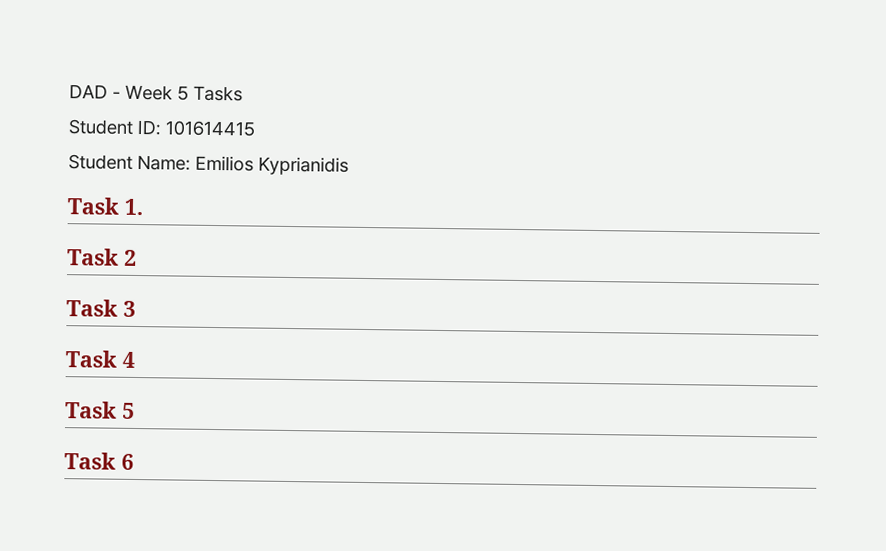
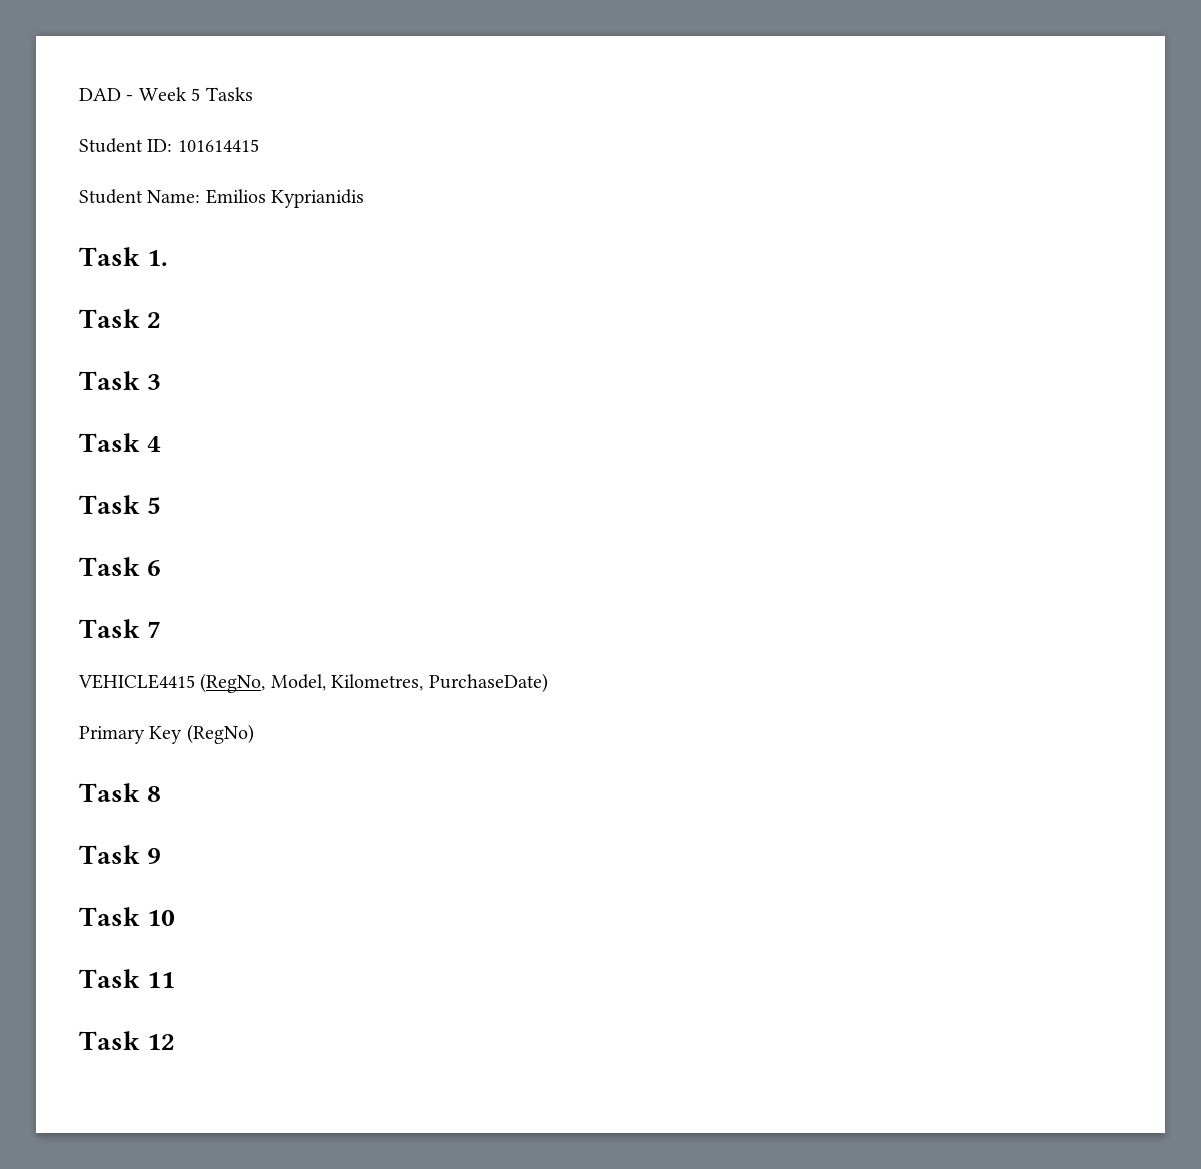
(134, 461) none -> [79,619,162,638] [78,673,548,693] [79,724,254,744] [79,783,162,802] [79,845,162,864] [79,907,176,926] [79,969,176,988] [79,1031,176,1050] // Task 7 // VEHICLE4415 (RegNo, Model, Kilometres, PurchaseDate) // Primary Key (RegNo) // Task 8 // Task 9 // Task 10 // Task 11 // Task 12

